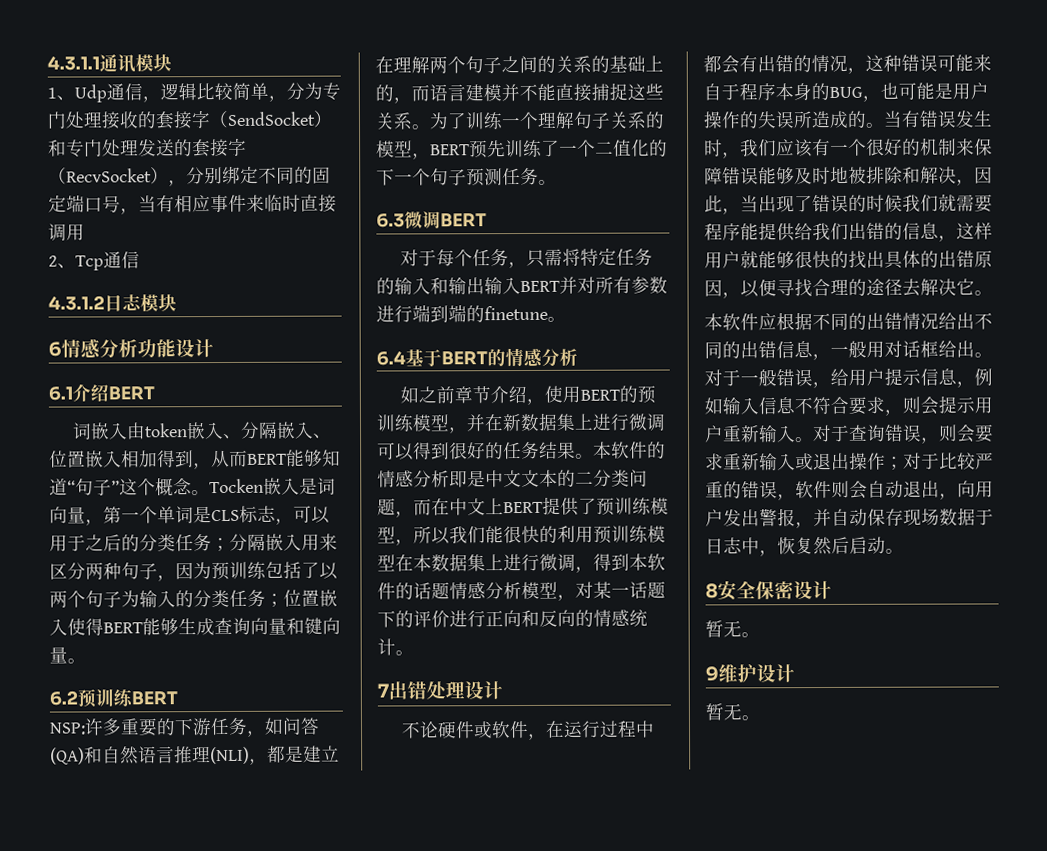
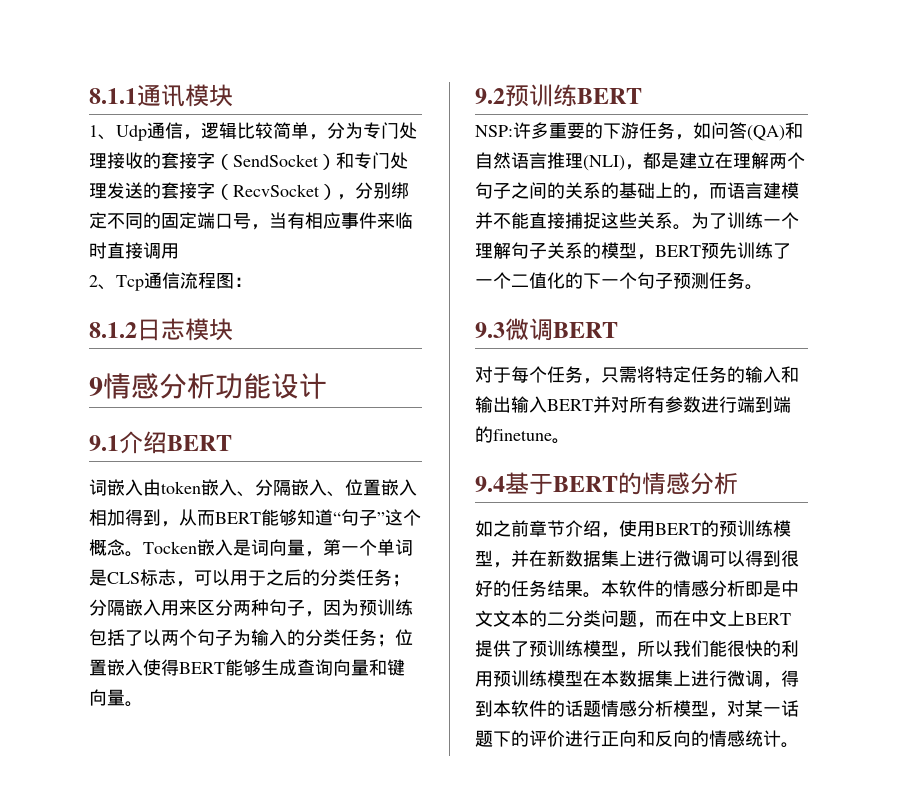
[47,55,100,71] 4.3.1.1 -> [89,88,137,104] 8.1.1
[48,295,105,311] // 4.3.1.2 -> [180,272,252,289] [89,322,137,338] 流程图： // 8.1.2
[48,341,62,357] 6 -> [89,377,103,396] 9
[48,386,73,401] 6.1 -> [89,435,119,451] 9.1
[49,690,78,706] 6.2 -> [475,88,505,104] 9.2
[376,213,405,228] 6.3 -> [475,322,505,338] 9.3
[376,350,406,366] 6.4 -> [475,476,505,492] 9.4
[377,681,503,700] [400,720,655,740] [703,54,992,74] [703,82,989,102] [703,110,993,129] [704,137,993,159] [704,166,993,186] [704,193,993,215] [704,222,993,242] [704,250,993,269] [704,278,993,299] [704,312,993,331] [704,340,993,361] [704,367,993,389] [704,395,993,416] [705,424,994,444] [705,452,994,471] [705,480,994,501] [705,507,994,529] [705,536,904,557] [705,580,832,601] [705,620,760,638] [705,663,795,683] [705,703,760,721] // 7出错处理设计 // 不论硬件或软件，在运行过程中都会有出错的情况，这种错误可能来自于程序本身的BUG，也可能是用户操作的失误所造成的。当有错误发生时，我们应该有一个很好的机制来保障错误能够及时地被排除和解决，因此，当出现了错误的时候我们就需要程序能提供给我们出错的信息，这样用户就能够很快的找出具体的出错原因，以便寻找合理的途径去解决它。 // 本软件应根据不同的出错情况给出不同的出错信息，一般用对话框给出。对于一般错误，给用户提示信息，例如输入信息不符合要求，则会提示用户重新输入。对于查询错误，则会要求重新输入或退出操作；对于比较严重的错误，软件则会自动退出，向用户发出警报，并自动保存现场数据于日志中，恢复然后启动。 // 8安全保密设计 // 暂无。 // 9维护设计 // 暂无。 -> (799, 745) none

